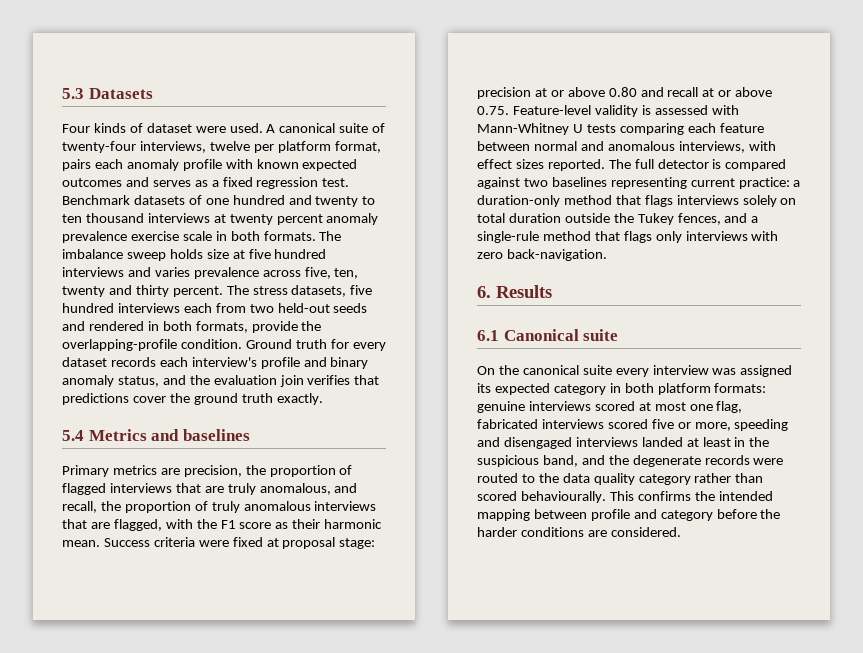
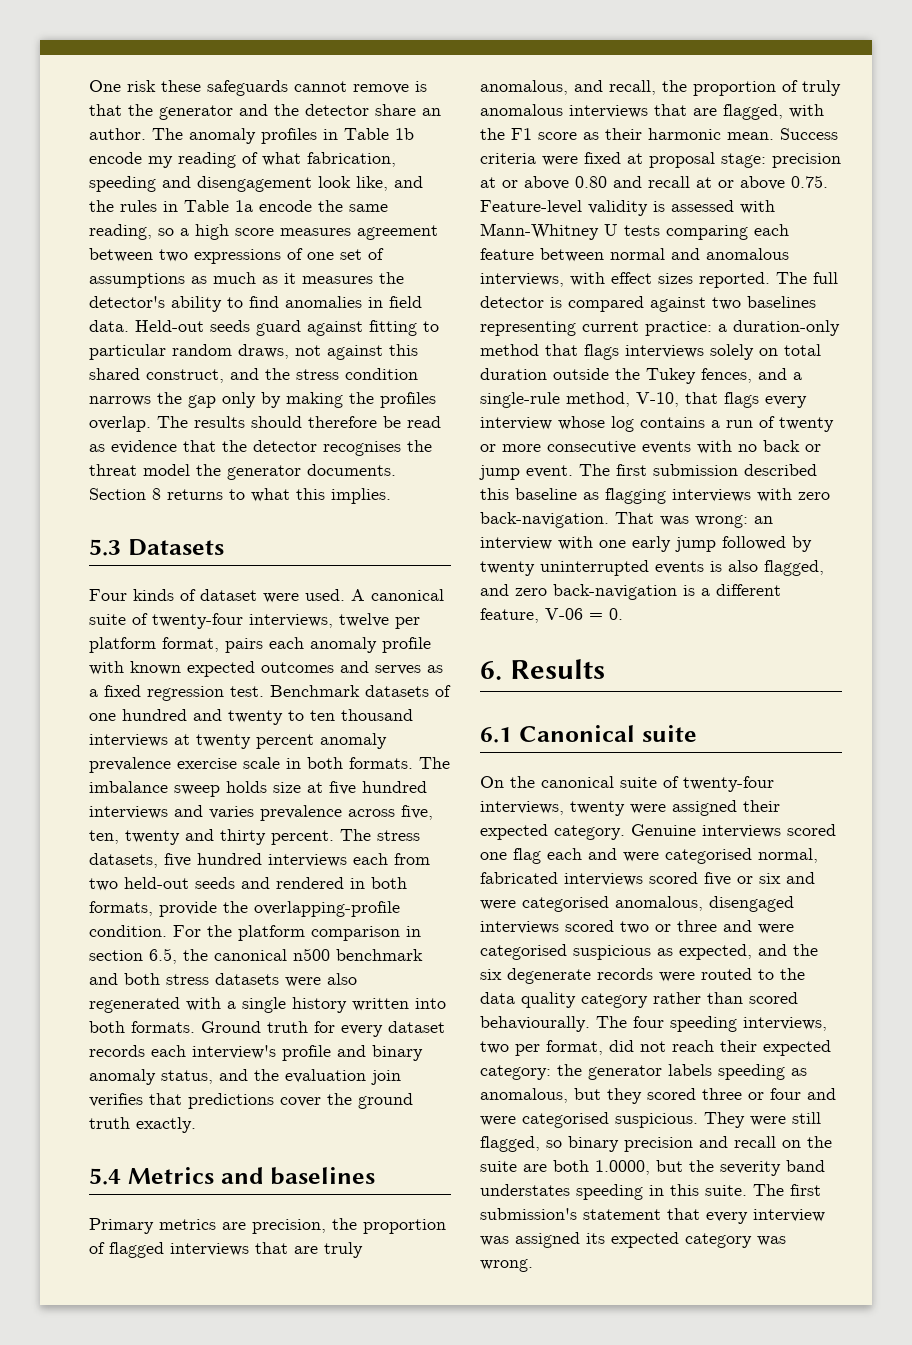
(62, 93) none -> [89,80,427,96] [89,104,441,120] [89,128,414,144] [89,152,396,168] [89,176,423,192] [89,200,388,212] [89,224,438,240] [89,248,384,264] [89,272,404,288] [89,296,422,312] [89,320,439,336] [89,344,418,360] [89,368,418,383] [89,392,436,408] [89,416,441,432] [89,440,432,456] [89,464,396,480] [89,488,391,504] One risk these safeguards cannot remove is that the generator and the detector share an author. The anomaly profiles in Table 1b encode my reading of what fabrication, speeding and disengagement look like, and the rules in Table 1a encode the same reading, so a high score measures agreement between two expressions of one set of assumptions as much as it measures the detector's ability to find anomalies in field data. Held-out seeds guard against fitting to particular random draws, not against this shared construct, and the stress condition narrows the gap only by making the profiles overlap. The results should therefore be read as evidence that the detector recognises the threat model the generator documents. Section 8 returns to what this implies. //
(242, 344) none -> [173,925,421,941] [89,948,423,964] [89,973,357,987] [89,997,446,1013] [89,1021,195,1033] For the platform comparison in section 6.5, the canonical n500 benchmark and both stress datasets were also regenerated with a single history written into both formats.
[542,231,779,243] [477,249,607,261] method that flags only interviews with zero back-navigation. -> [566,392,807,408] [480,416,834,432] [480,440,821,454] [479,464,817,480] [480,488,830,504] [480,512,773,528] [480,536,812,552] [480,560,824,576] [480,584,781,600] [480,608,623,623] method, V-10, that flags every interview whose log contains a run of twenty or more consecutive events with no back or jump event. The first submission described this baseline as flagging interviews with zero back-navigation. That was wrong: an interview with one early jump followed by twenty uninterrupted events is also flagged, and zero back-navigation is a different feature, V-06 = 0.
[615,365,793,377] [477,383,767,395] [477,401,743,413] every interview was assigned its expected category in both platform formats: genuine interviews scored at most one flag, -> [663,776,774,792] [480,800,780,816] [480,824,836,840] [480,848,818,864] of twenty-four interviews, twenty were assigned their expected category. Genuine interviews scored one flag each and were categorised normal,
[694,419,789,431] [477,437,770,449] [477,455,629,467] more, speeding and disengaged interviews landed at least in the suspicious band, and the -> [759,872,815,884] [480,896,794,912] [480,920,794,934] [480,944,818,960] [480,969,502,980] six and were categorised anomalous, disengaged interviews scored two or three and were categorised suspicious as expected, and the six
[609,491,773,501] [477,509,781,521] [477,527,681,537] This confirms the intended mapping between profile and category before the harder conditions are considered. -> [596,1016,827,1032] [480,1040,831,1056] [480,1064,807,1080] [480,1088,836,1104] [480,1112,821,1128] [480,1136,832,1152] [480,1160,825,1176] [480,1184,821,1200] [480,1208,825,1224] [480,1232,786,1248] [480,1259,533,1272] The four speeding interviews, two per format, did not reach their expected category: the generator labels speeding as anomalous, but they scored three or four and were categorised suspicious. They were still flagged, so binary precision and recall on the suite are both 1.0000, but the severity band understates speeding in this suite. The first submission's statement that every interview was assigned its expected category was wrong.

